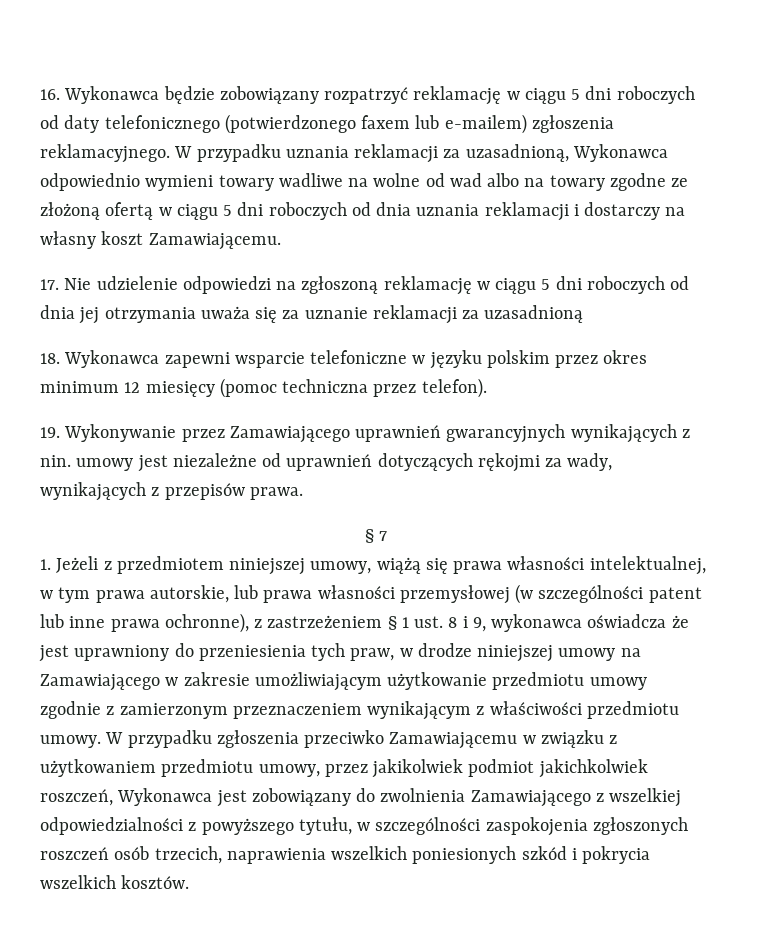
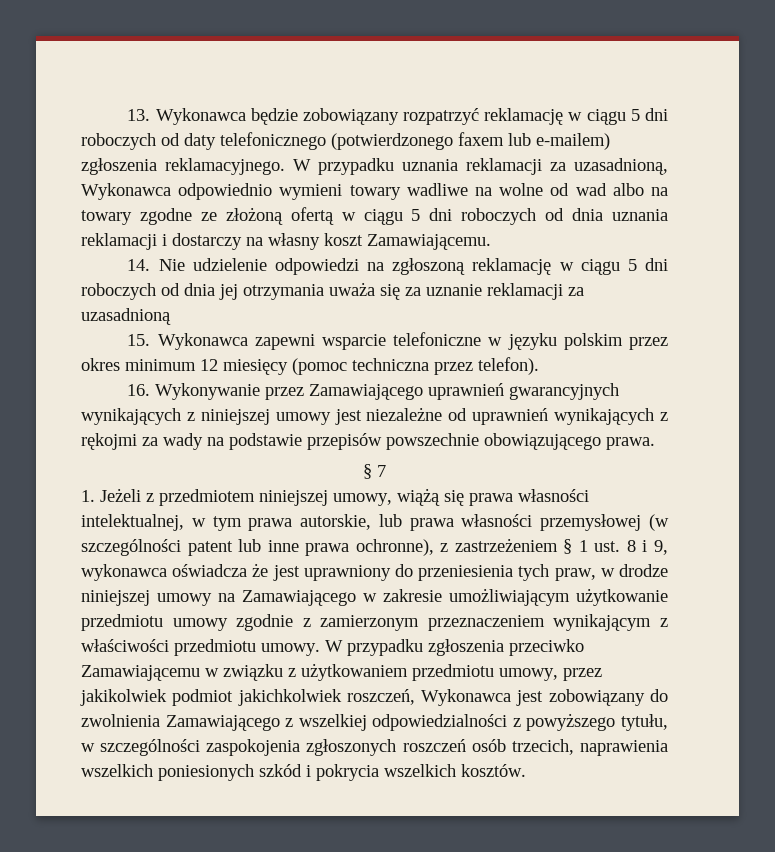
[40,89,60,100] 16. -> [127,109,151,121] 13.
[40,279,59,290] 17. -> [127,259,151,271] 14.
[40,353,60,364] 18. -> [127,334,151,346] 15.
[40,427,60,438] 19. -> [127,384,151,396] 16.
[40,455,71,467] nin. -> [200,409,270,425] niniejszej
[377,453,613,472] [40,482,245,501] dotyczących rękojmi za wady, wynikających z przepisów -> [554,408,669,425] [81,433,601,450] wynikających z rękojmi za wady na podstawie przepisów powszechnie obowiązującego

